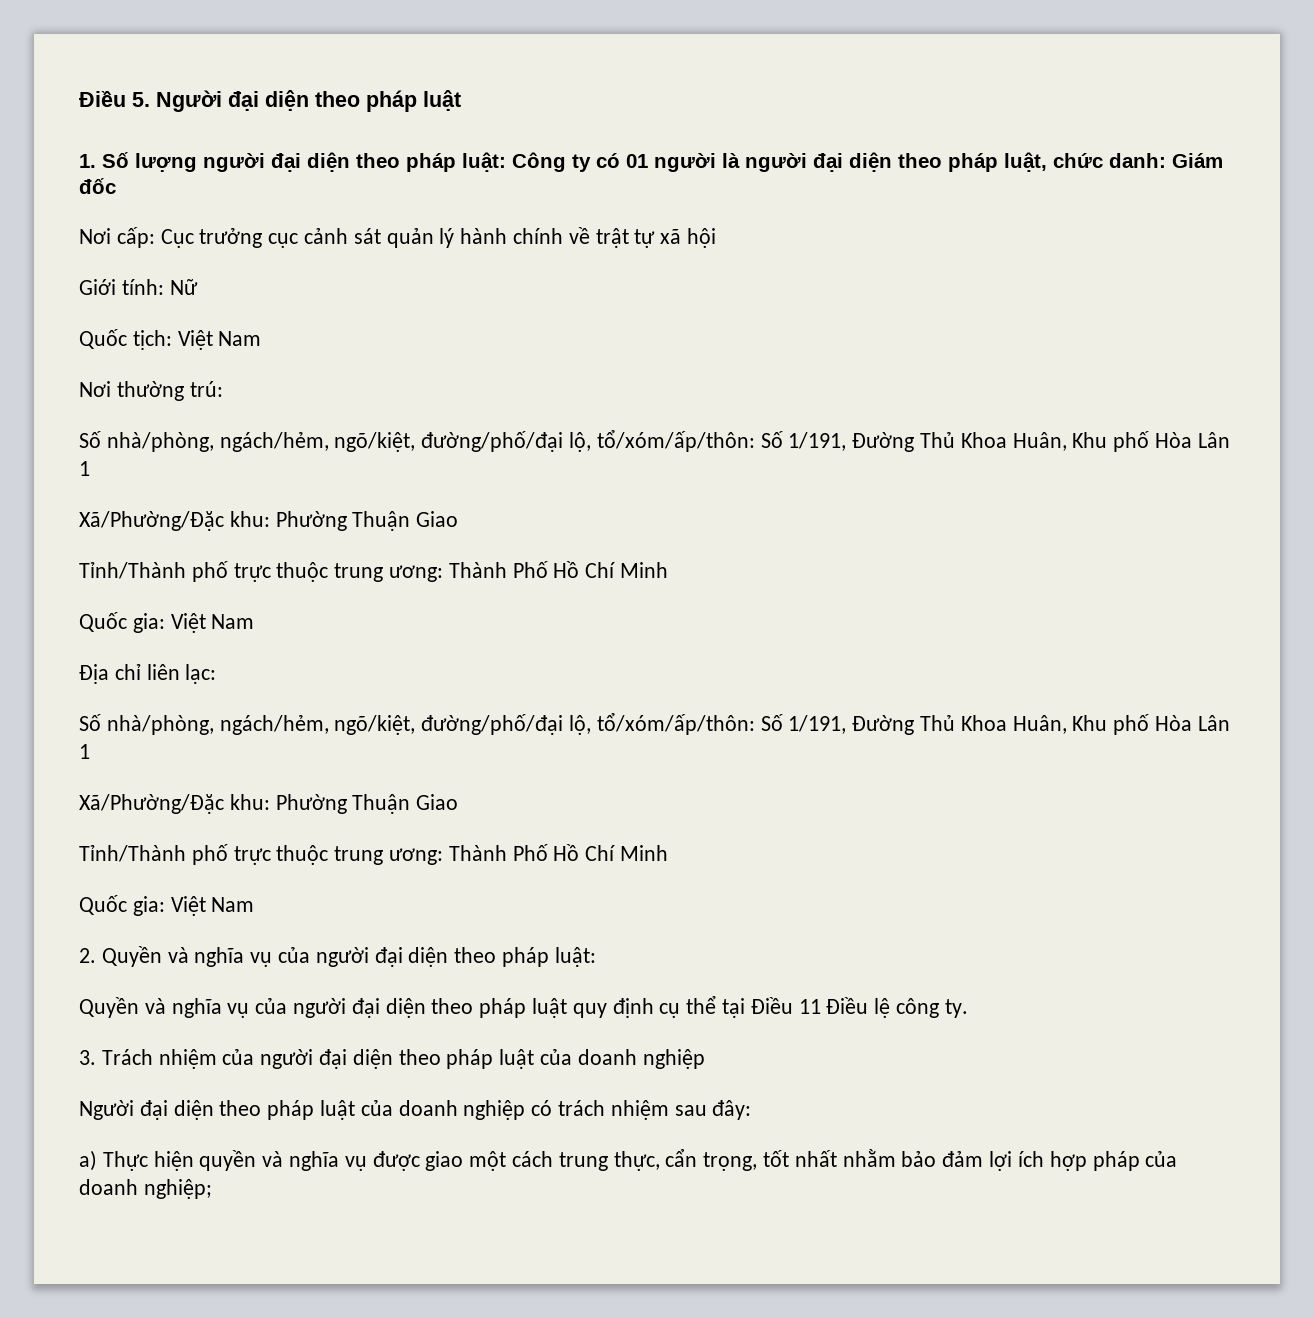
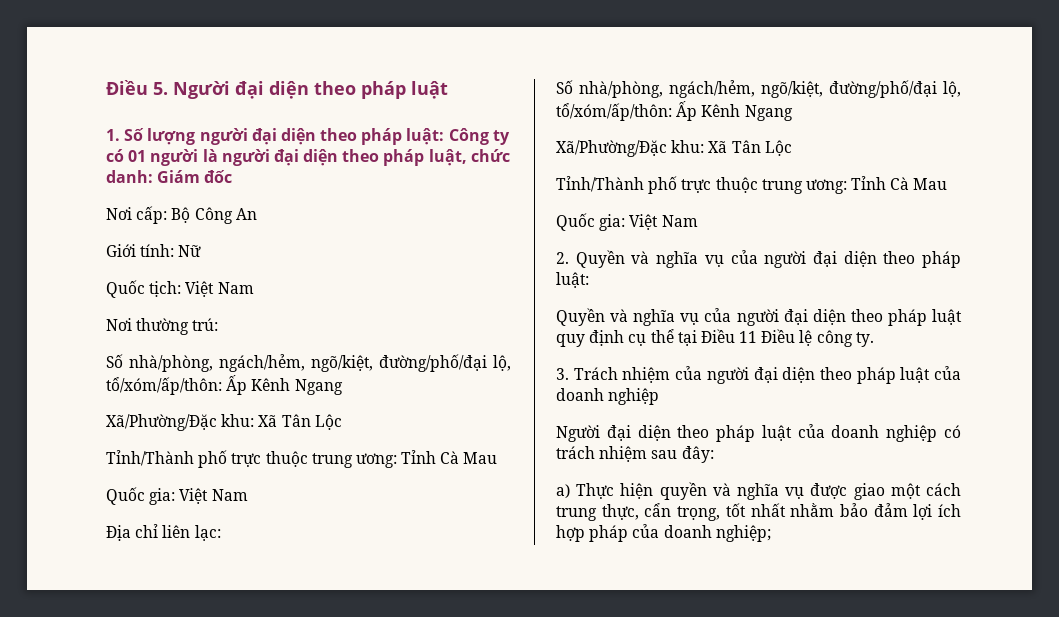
[160,227,717,248] Cục trưởng cục cảnh sát quản lý hành chính về trật tự xã hội -> [171,207,257,224] Bộ Công An
[760,431,1230,452] [79,461,90,476] [79,511,459,531] [79,561,669,582] Số 1/191, Đường Thủ Khoa Huân, Khu phố Hòa Lân 1 // Xã/Phường/Đặc khu: Phường Thuận Giao // Tỉnh/Thành phố trực thuộc trung ương: Thành Phố Hồ Chí Minh -> [226,375,343,395] [106,414,342,431] [106,450,498,468] Ấp Kênh Ngang // Xã/Phường/Đặc khu: Xã Tân Lộc // Tỉnh/Thành phố trực thuộc trung ương: Tỉnh Cà Mau
[760,714,1230,735] [79,744,90,759] [79,794,459,814] [79,844,669,865] Số 1/191, Đường Thủ Khoa Huân, Khu phố Hòa Lân 1 // Xã/Phường/Đặc khu: Phường Thuận Giao // Tỉnh/Thành phố trực thuộc trung ương: Thành Phố Hồ Chí Minh -> [676,101,793,121] [556,140,792,157] [556,176,948,194] Ấp Kênh Ngang // Xã/Phường/Đặc khu: Xã Tân Lộc // Tỉnh/Thành phố trực thuộc trung ương: Tỉnh Cà Mau

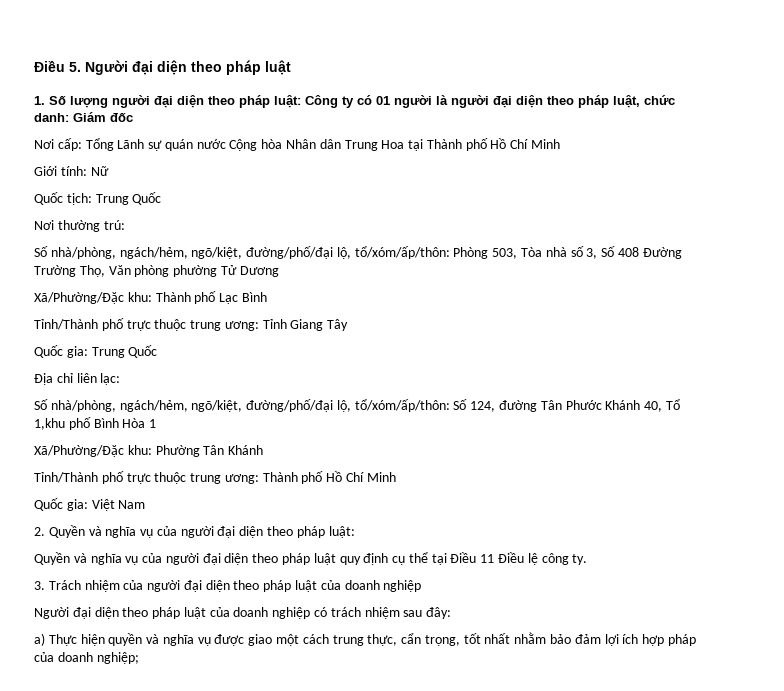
[171,207,257,224] Bộ Công An -> [85,138,561,151] Tổng Lãnh sự quán nước Cộng hòa Nhân dân Trung Hoa tại Thành phố Hồ Chí Minh
[185,281,254,297] Việt Nam -> [95,192,162,205] Trung Quốc
[226,375,343,395] [106,414,342,431] [106,450,498,468] [106,487,248,505] Ấp Kênh Ngang // Xã/Phường/Đặc khu: Xã Tân Lộc // Tỉnh/Thành phố trực thuộc trung ương: Tỉnh Cà Mau // Quốc gia: Việt Nam -> [453,246,682,259] [34,265,279,277] [34,291,267,304] [34,318,349,331] [34,345,158,358] Phòng 503, Tòa nhà số 3, Số 408 Đường Trường Thọ, Văn phòng phường Tử Dương // Xã/Phường/Đặc khu: Thành phố Lạc Bình // Tỉnh/Thành phố trực thuộc trung ương: Tỉnh Giang Tây // Quốc gia: Trung Quốc
[676,101,793,121] [556,140,792,157] [556,176,948,194] Ấp Kênh Ngang // Xã/Phường/Đặc khu: Xã Tân Lộc // Tỉnh/Thành phố trực thuộc trung ương: Tỉnh Cà Mau -> [453,399,680,412] [34,417,157,430] [34,445,264,457] [34,471,396,484] Số 124, đường Tân Phước Khánh 40, Tổ 1,khu phố Bình Hòa 1 // Xã/Phường/Đặc khu: Phường Tân Khánh // Tỉnh/Thành phố trực thuộc trung ương: Thành phố Hồ Chí Minh

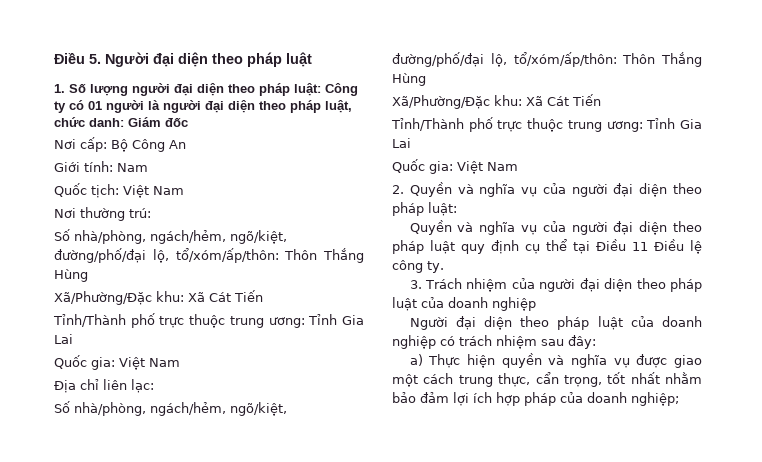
[85,138,561,151] Tổng Lãnh sự quán nước Cộng hòa Nhân dân Trung Hoa tại Thành phố Hồ Chí Minh -> [111,139,186,152] Bộ Công An
[90,166,109,176] Nữ -> [117,163,148,172] Nam
[95,192,162,205] Trung Quốc -> [123,185,184,198] Việt Nam
[453,246,682,259] [34,265,279,277] [34,291,267,304] [34,318,349,331] [34,345,158,358] Phòng 503, Tòa nhà số 3, Số 408 Đường Trường Thọ, Văn phòng phường Tử Dương // Xã/Phường/Đặc khu: Thành phố Lạc Bình // Tỉnh/Thành phố trực thuộc trung ương: Tỉnh Giang Tây // Quốc gia: Trung Quốc -> [284,248,364,263] [54,269,88,282] [54,290,263,305] [53,313,365,328] [54,334,73,344] [54,355,180,370] Thôn Thắng Hùng // Xã/Phường/Đặc khu: Xã Cát Tiến // Tỉnh/Thành phố trực thuộc trung ương: Tỉnh Gia Lai // Quốc gia: Việt Nam
[453,399,680,412] [34,417,157,430] [34,445,264,457] [34,471,396,484] Số 124, đường Tân Phước Khánh 40, Tổ 1,khu phố Bình Hòa 1 // Xã/Phường/Đặc khu: Phường Tân Khánh // Tỉnh/Thành phố trực thuộc trung ương: Thành phố Hồ Chí Minh -> [622,52,702,67] [392,73,426,86] [392,94,601,109] [391,117,702,132] [392,138,411,148] Thôn Thắng Hùng // Xã/Phường/Đặc khu: Xã Cát Tiến // Tỉnh/Thành phố trực thuộc trung ương: Tỉnh Gia Lai

